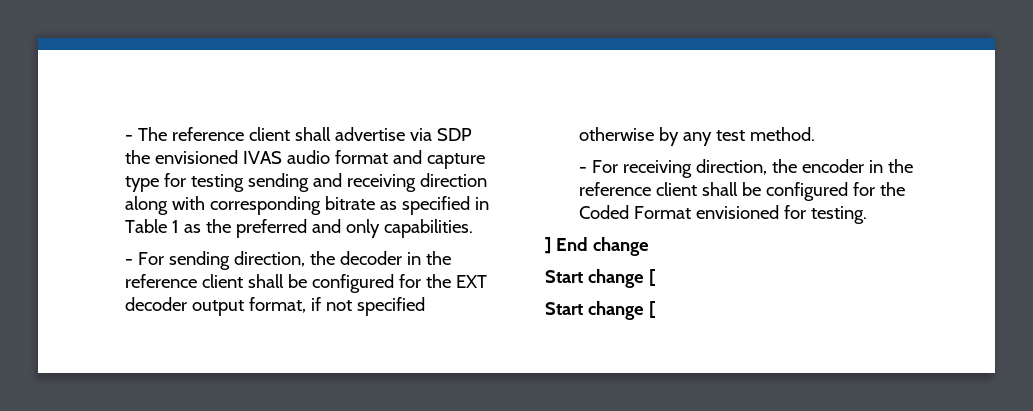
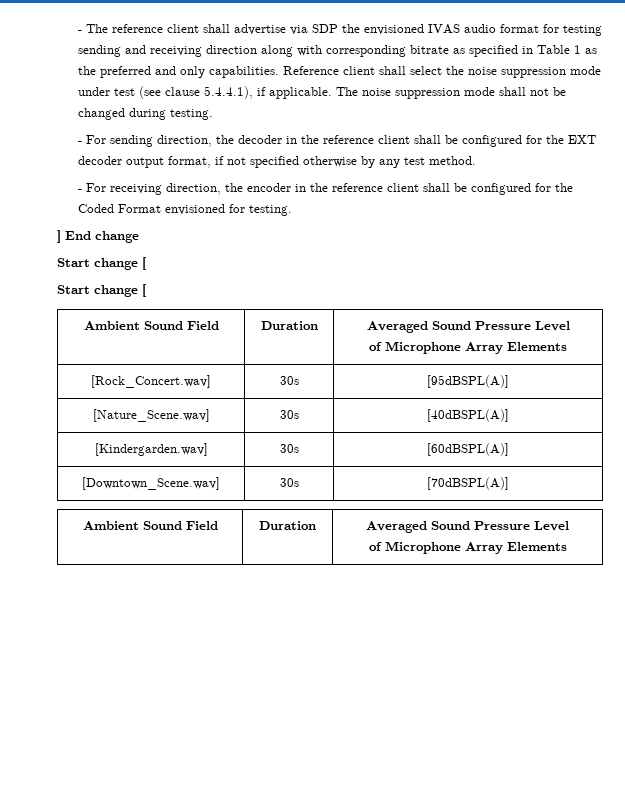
[393,150,486,169] [125,176,160,192] and capture type -> (540, 28) none
(474, 228) none -> [283,66,602,78] [78,86,567,99] [78,108,214,120] Reference client shall select the noise suppression mode under test (see clause 5.4.4.1), if applicable. The noise suppression mode shall not be changed during testing.
(655, 309) none -> [83,321,219,330] [260,321,318,330] [366,321,570,333] [369,341,567,354] [91,375,211,388] [279,376,299,385] [427,375,509,388] [92,409,210,422] [279,410,299,419] [427,409,509,422] [94,443,208,456] [279,444,299,453] [427,443,509,456] [82,477,220,490] [279,478,299,487] [427,477,509,490] [82,521,218,530] [259,521,316,530] [366,521,569,533] [368,541,567,554] // Ambient Sound Field | Duration | Averaged Sound Pressure Level // of Microphone Array Elements // [Rock_Concert.wav] | 30s | [95dBSPL(A)] // [Nature_Scene.wav] | 30s | [40dBSPL(A)] // [Kindergarden.wav] | 30s | [60dBSPL(A)] // [Downtown_Scene.wav] | 30s | [70dBSPL(A)] // Ambient Sound Field | Duration | Averaged Sound Pressure Level // of Microphone Array Elements

